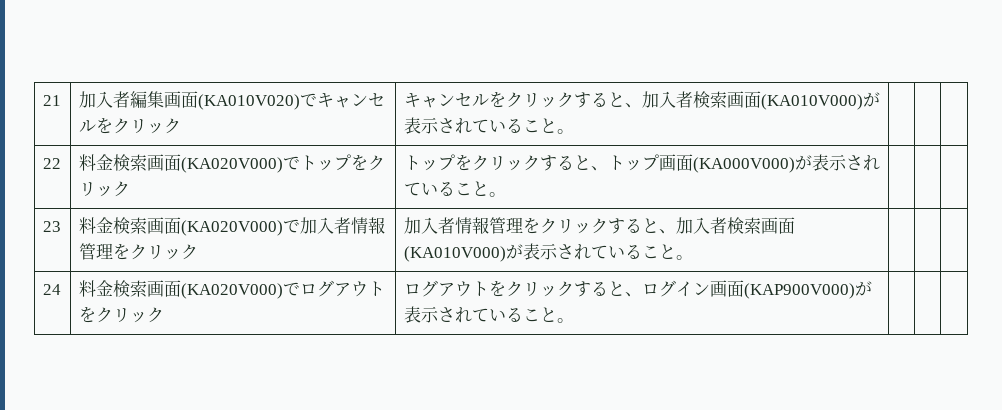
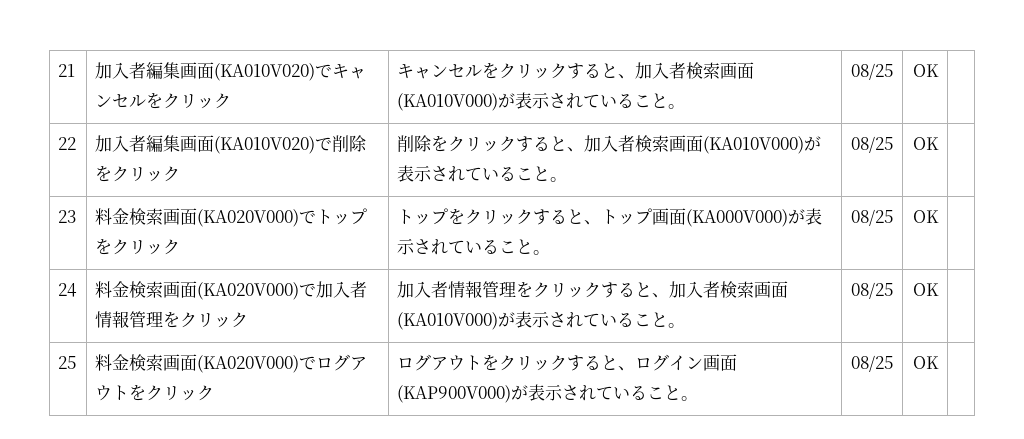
(574, 131) | -> [851,63,893,80] [912,64,939,77] 08/25 | OK
(61, 163) none -> [95,135,368,154] [95,165,181,182] [397,135,822,154] [397,165,568,182] [851,136,893,153] [912,137,939,150] [58,210,77,223] | 加入者編集画面(KA010V020)で削除をクリック | 削除をクリックすると、加入者検索画面(KA010V000)が表示されていること。 | 08/25 | OK | // 23
[42,221,61,232] | | // 23 -> [851,209,893,226] [912,210,939,223] [58,283,78,297] 08/25 | OK | // 24
[42,284,61,295] | | // 24 -> [851,282,893,299] [912,283,939,296] [58,356,77,369] 08/25 | OK | // 25
(574, 320) | -> [851,355,893,372] [912,356,939,369] 08/25 | OK

